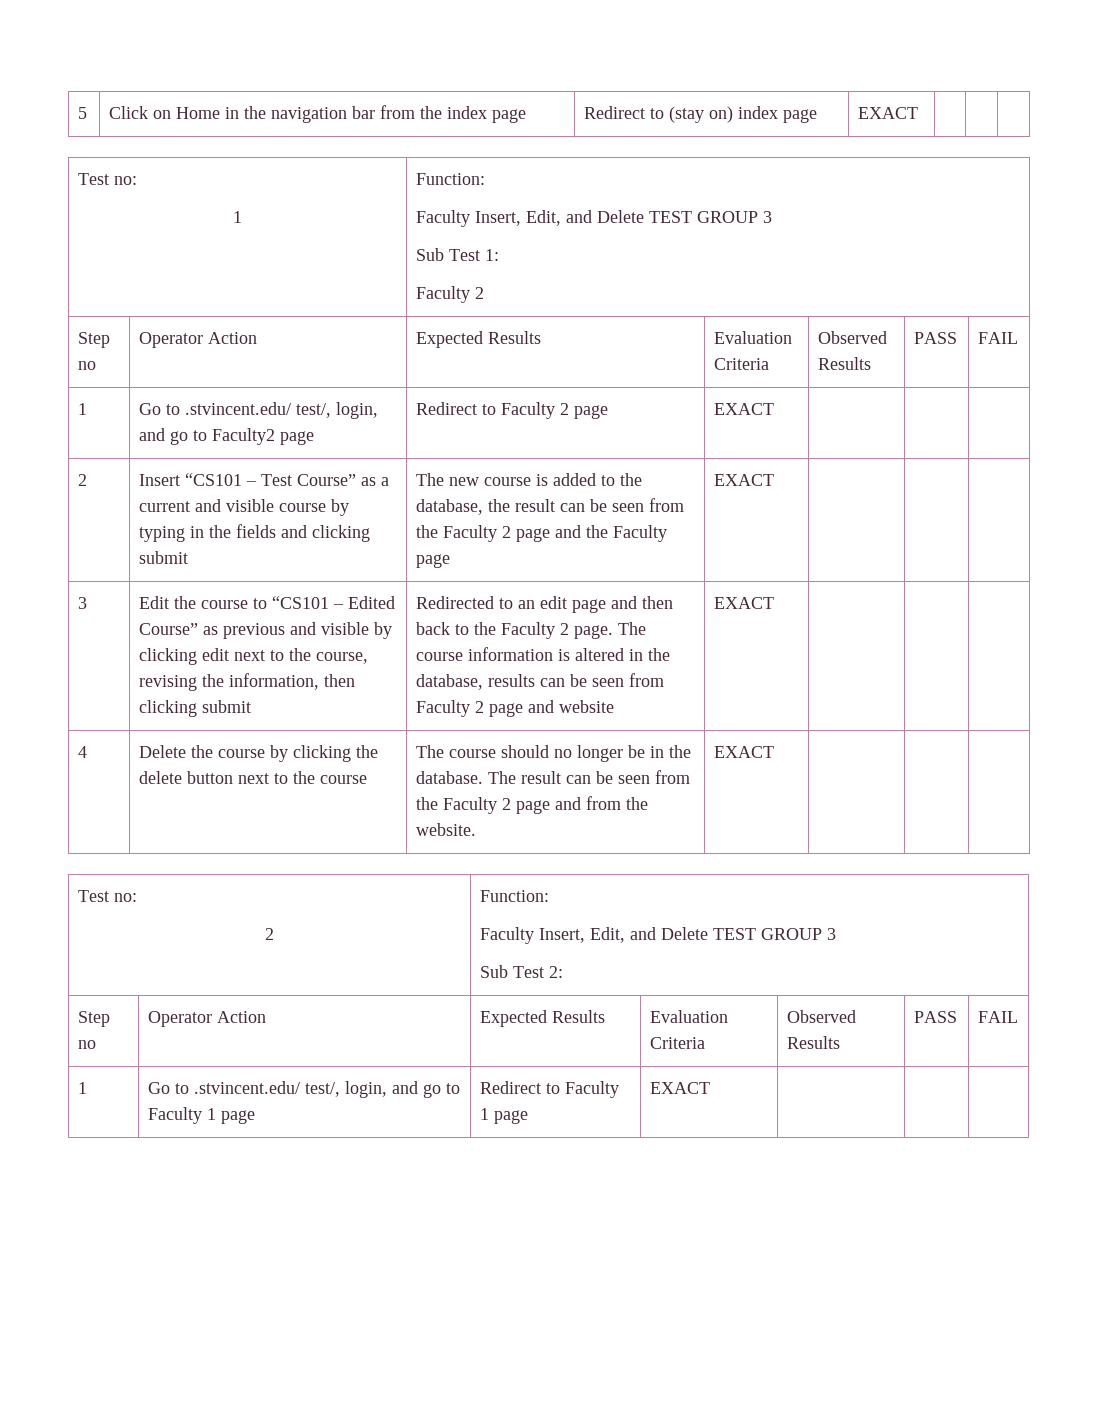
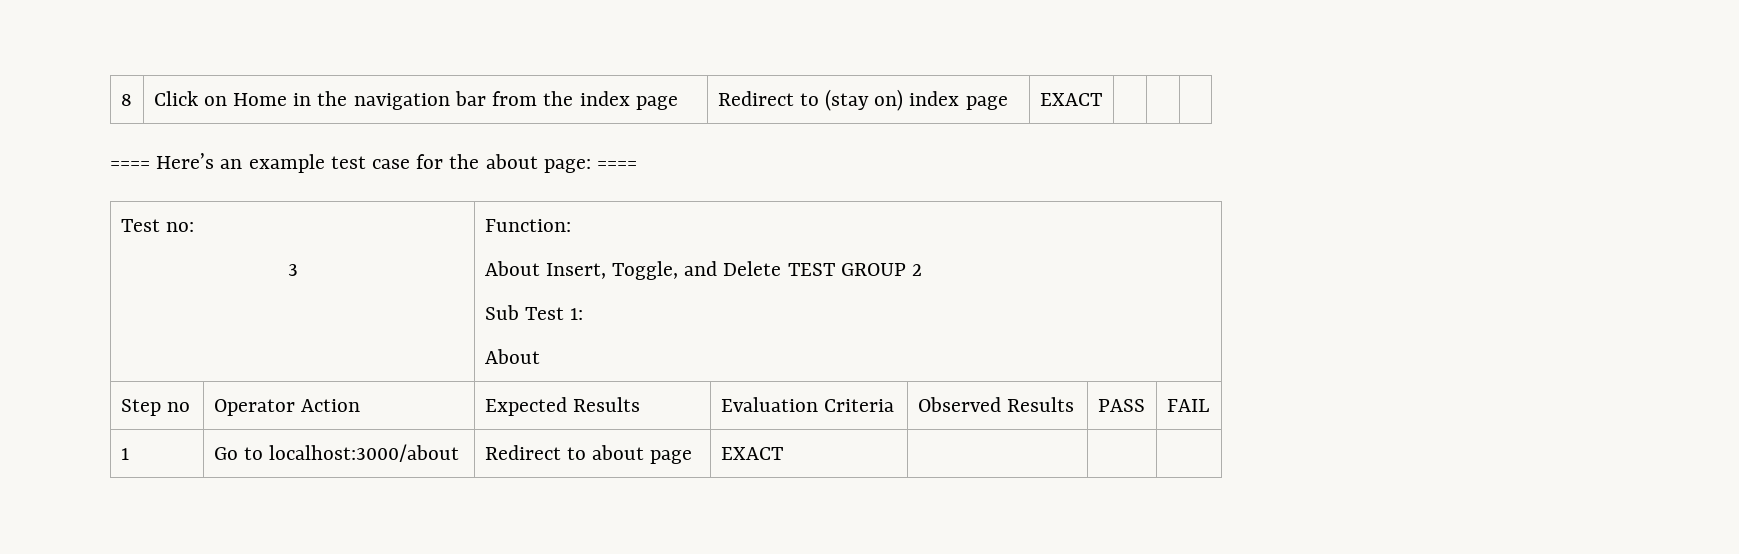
[77,107,87,119] 5 -> [120,94,132,106] 8
[77,173,137,185] [233,211,242,223] [415,173,485,185] [415,210,772,227] // Test no: // 1 | Function: // Faculty Insert, Edit, and Delete TEST GROUP 3 -> [110,153,638,173] [120,219,194,232] [287,264,298,276] [484,219,571,232] [484,261,923,280] // ==== Here’s an example test case for the about page: ==== // Test no: // 3 | Function: // About Insert, Toggle, and Delete TEST GROUP 2
[415,286,484,303] Faculty 2 -> [484,349,540,364] About
[184,402,378,419] [138,428,314,445] [415,402,608,419] [713,403,774,415] [77,474,87,486] [138,473,389,486] [138,499,349,516] [138,524,370,542] [138,551,188,564] [415,473,642,486] [415,498,684,515] [415,525,667,542] [415,554,450,568] [713,474,774,486] [77,597,87,609] [138,596,395,609] [138,622,392,639] [138,648,368,665] [138,673,355,691] [138,700,251,717] [415,596,673,613] [415,622,646,639] [415,647,670,661] [415,673,664,690] [415,700,614,717] [713,597,774,609] [77,746,87,758] [138,745,378,762] [138,771,367,784] [415,745,691,762] [415,770,690,784] [415,796,648,814] [415,823,476,836] [713,746,774,758] [77,890,137,902] [265,928,274,940] [479,890,549,902] [479,927,836,944] [479,965,563,978] [77,1011,110,1027] [77,1040,96,1049] [147,1011,266,1027] [479,1010,605,1027] [649,1010,728,1023] [649,1037,705,1049] [786,1010,856,1023] [786,1036,840,1049] [913,1011,957,1023] [977,1011,1018,1023] [77,1082,87,1094] [147,1081,460,1098] [147,1107,255,1124] [479,1081,619,1098] [479,1108,528,1124] [649,1082,710,1094] .stvincent.edu/ test/, login, and go to Faculty2 page | Redirect to Faculty 2 page | EXACT | | | // 2 | Insert “CS101 – Test Course” as a current and visible course by typing in the fields and clicking submit | The new course is added to the database, the result can be seen from the Faculty 2 page and the Faculty page | EXACT | | | // 3 | Edit the course to “CS101 – Edited Course” as previous and visible by clicking edit next to the course, revising the information, then clicking submit | Redirected to an edit page and then back to the Faculty 2 page. The course information is altered in the database, results can be seen from Faculty 2 page and website | EXACT | | | // 4 | Delete the course by clicking the delete button next to the course | The course should no longer be in the database. The result can be seen from the Faculty 2 page and from the website. | EXACT | | | // Test no: // 2 | Function: // Faculty Insert, Edit, and Delete TEST GROUP 3 // Sub Test 2: // Step no | Operator Action | Expected Results | Evaluation Criteria | Observed Results | PASS | FAIL // 1 | Go to .stvincent.edu/ test/, login, and go to Faculty 1 page | Redirect to Faculty 1 page | EXACT | | | -> [269,444,460,462] [484,445,693,464] [720,447,783,460] localhost:3000/about | Redirect to about page | EXACT | | |

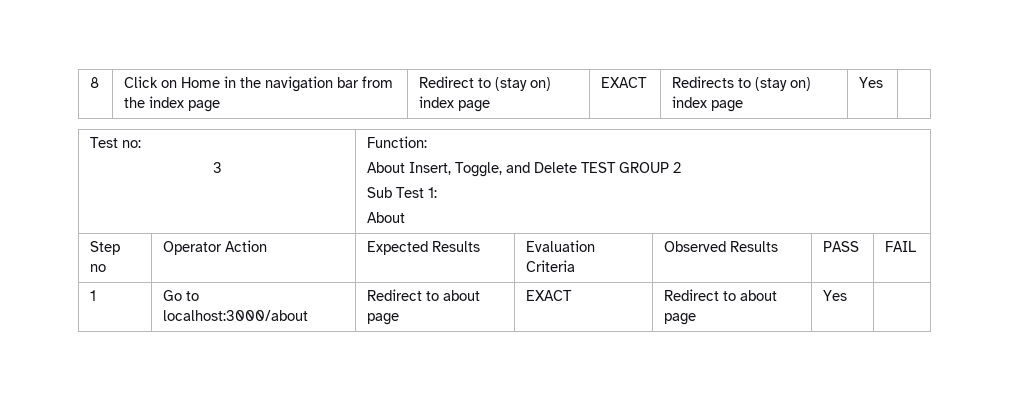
[110,153,638,173] | | // ==== Here’s an example test case for the about page: ==== -> [672,76,812,91] [672,96,744,112] [859,77,884,88] Redirects to (stay on) index page | Yes |
(783, 453) | -> [664,289,778,301] [664,313,697,325] [823,290,848,301] Redirect to about page | Yes

